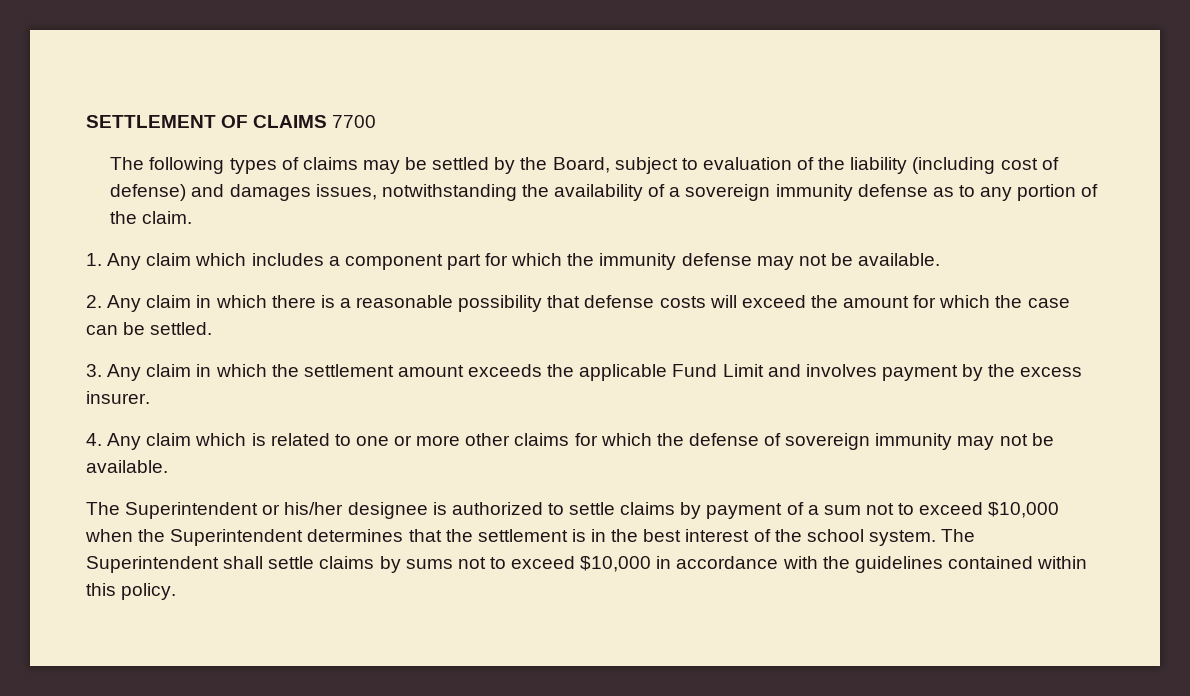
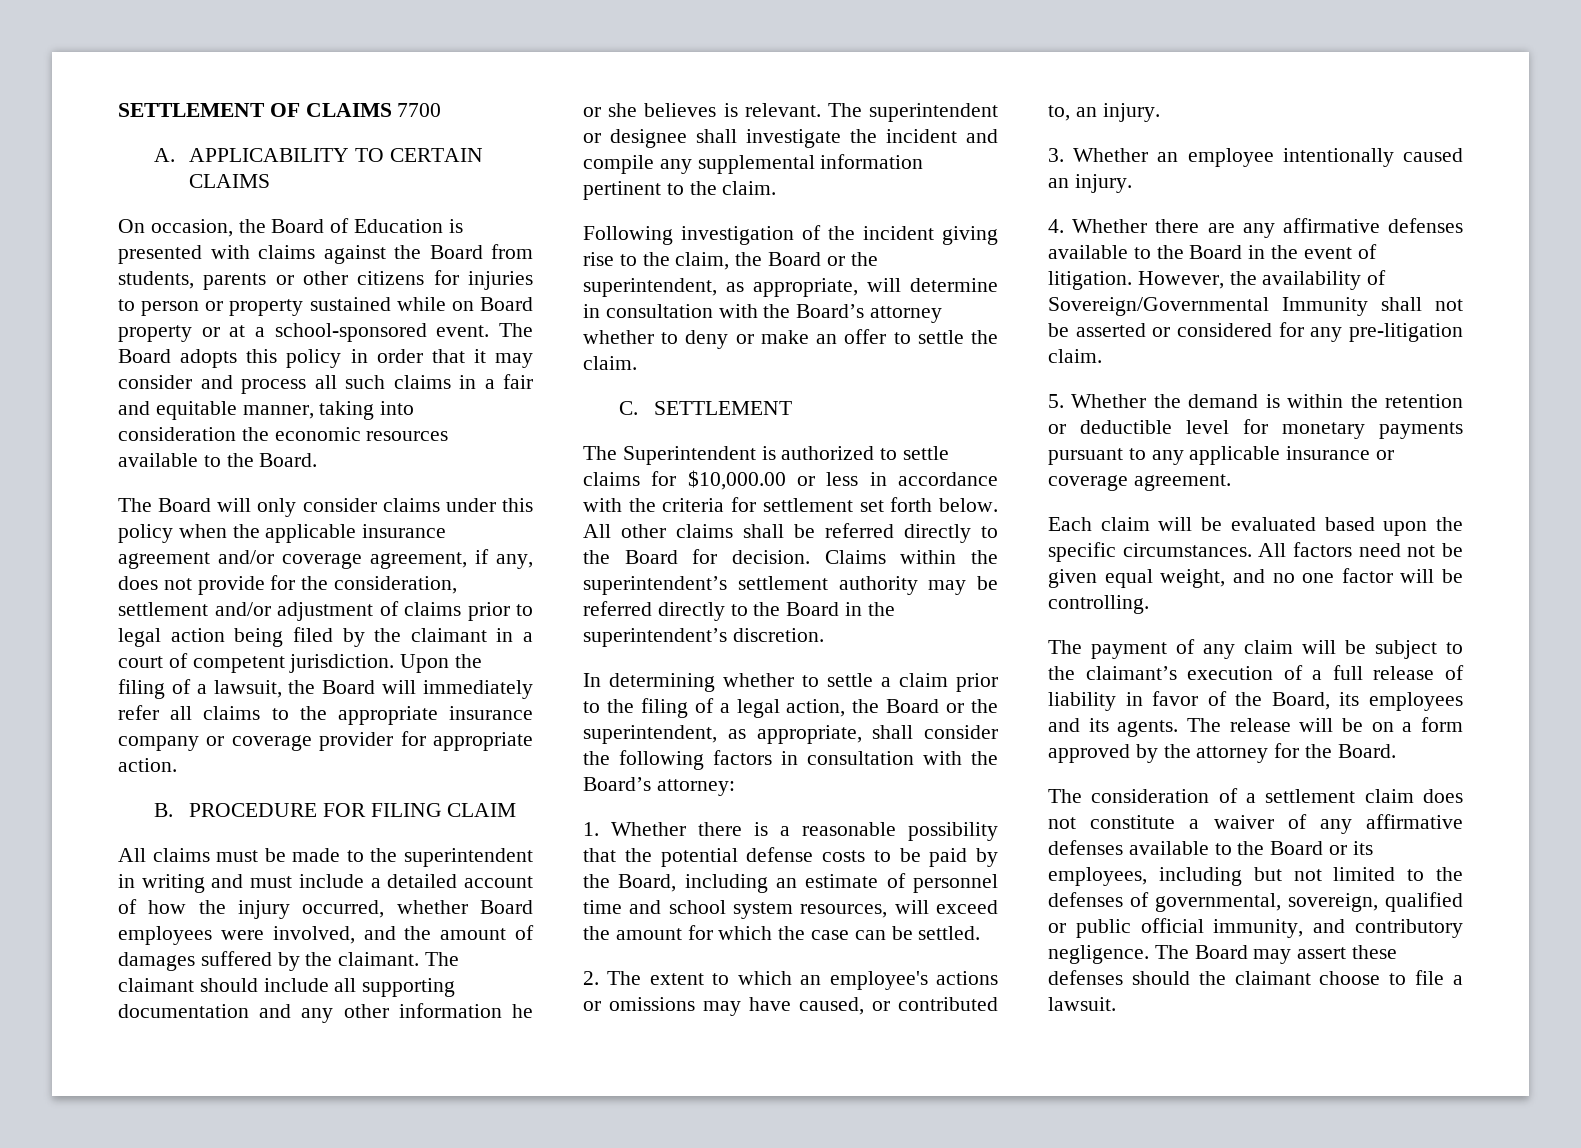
[110,157,1059,174] [110,184,1099,201] [110,211,193,224] [86,253,941,270] [86,295,267,312] The following types of claims may be settled by the Board, subject to evaluation of the liability (including cost of defense) and damages issues, notwithstanding the availability of a sovereign immunity defense as to any portion of the claim. // 1. Any claim which includes a component part for which the immunity defense may not be available. // 2. Any claim in which -> [153,148,483,162] [189,174,271,188] [118,218,463,237] [118,244,533,264] [118,270,533,290] [118,297,533,316] [118,323,533,342] [118,349,533,368] [118,374,533,394] [118,401,415,420] [118,427,449,441] [118,453,318,467] [118,498,533,517] [118,524,447,543] [118,549,533,569] [118,575,458,595] [118,601,533,621] [118,627,533,647] [118,653,483,673] [118,679,533,699] [118,705,533,725] [118,731,533,751] [118,758,177,772] [153,803,517,817] [118,848,533,867] [118,874,533,893] [118,899,533,919] [118,925,534,945] [118,951,460,971] [118,978,456,997] [118,1003,533,1023] [583,103,998,122] [583,129,998,148] [583,154,924,174] [583,181,777,200] [583,225,998,245] [583,252,878,270] [583,278,998,297] [583,304,943,323] [583,329,998,349] [583,356,637,370] [618,401,793,415] [583,446,950,465] [583,470,998,490] [583,497,998,512] [583,523,998,543] [583,549,998,564] [583,576,998,595] [583,601,895,621] [583,628,824,647] [583,673,998,692] [583,698,998,718] [583,725,998,744] [583,750,998,770] [583,777,735,796] [583,822,686,836] A. APPLICABILITY TO CERTAIN CLAIMS // On occasion, the Board of Education is presented with claims against the Board from students, parents or other citizens for injuries to person or property sustained while on Board property or at a school-sponsored event. The Board adopts this policy in order that it may consider and process all such claims in a fair and equitable manner, taking into consideration the economic resources available to the Board. // The Board will only consider claims under this policy when the applicable insurance agreement and/or coverage agreement, if any, does not provide for the consideration, settlement and/or adjustment of claims prior to legal action being filed by the claimant in a court of competent jurisdiction. Upon the filing of a lawsuit, the Board will immediately refer all claims to the appropriate insurance company or coverage provider for appropriate action. // B. PROCEDURE FOR FILING CLAIM // All claims must be made to the superintendent in writing and must include a detailed account of how the injury occurred, whether Board employees were involved, and the amount of damages suffered by the claimant. The claimant should include all supporting documentation and any other information he or she believes is relevant. The superintendent or designee shall investigate the incident and compile any supplemental information pertinent to the claim. // Following investigation of the incident giving rise to the claim, the Board or the superintendent, as appropriate, will determine in consultation with the Board’s attorney whether to deny or make an offer to settle the claim. // C. SETTLEMENT // The Superintendent is authorized to settle claims for $10,000.00 or less in accordance with the criteria for settlement set forth below. All other claims shall be referred directly to the Board for decision. Claims within the superintendent’s settlement authority may be referred directly to the Board in the superintendent’s discretion. // In determining whether to settle a claim prior to the filing of a legal action, the Board or the superintendent, as appropriate, shall consider the following factors in consultation with the Board’s attorney: // 1. Whether
[584,295,706,308] defense costs -> [624,847,998,867] [583,873,998,893] [583,900,888,919] the potential defense costs to be paid by the Board, including an estimate of personnel time and school system resources,
[86,364,1083,381] [86,391,150,404] [86,433,1054,450] [86,460,168,473] [86,502,1060,519] [85,529,976,546] [86,556,1088,573] [86,583,177,600] 3. Any claim in which the settlement amount exceeds the applicable Fund Limit and involves payment by the excess insurer. // 4. Any claim which is related to one or more other claims for which the defense of sovereign immunity may not be available. // The Superintendent or his/her designee is authorized to settle claims by payment of a sum not to exceed $10,000 when the Superintendent determines that the settlement is in the best interest of the school system. The Superintendent shall settle claims by sums not to exceed $10,000 in accordance with the guidelines contained within this policy. -> [583,971,998,990] [583,997,998,1016] [1048,103,1160,122] [1048,148,1463,167] [1048,174,1132,193] [1048,218,1463,238] [1048,244,1377,259] [1048,270,1387,290] [1048,297,1463,316] [1048,322,1463,342] [1048,349,1102,363] [1048,394,1463,408] [1048,419,1463,439] [1048,446,1395,465] [1048,474,1231,491] [1048,517,1463,536] [1048,542,1463,562] [1048,568,1463,588] [1048,595,1149,614] [1048,639,1463,659] [1048,665,1464,680] [1048,691,1463,711] [1048,717,1463,737] [1048,743,1396,763] [1048,788,1463,803] [1048,814,1463,834] [1048,840,1373,855] [1048,867,1463,886] [1048,892,1463,912] [1048,918,1463,938] [1048,945,1398,964] [1048,970,1463,985] [1048,997,1116,1011] 2. The extent to which an employee's actions or omissions may have caused, or contributed to, an injury. // 3. Whether an employee intentionally caused an injury. // 4. Whether there are any affirmative defenses available to the Board in the event of litigation. However, the availability of Sovereign/Governmental Immunity shall not be asserted or considered for any pre-litigation claim. // 5. Whether the demand is within the retention or deductible level for monetary payments pursuant to any applicable insurance or coverage agreement. // Each claim will be evaluated based upon the specific circumstances. All factors need not be given equal weight, and no one factor will be controlling. // The payment of any claim will be subject to the claimant’s execution of a full release of liability in favor of the Board, its employees and its agents. The release will be on a form approved by the attorney for the Board. // The consideration of a settlement claim does not constitute a waiver of any affirmative defenses available to the Board or its employees, including but not limited to the defenses of governmental, sovereign, qualified or public official immunity, and contributory negligence. The Board may assert these defenses should the claimant choose to file a lawsuit.

